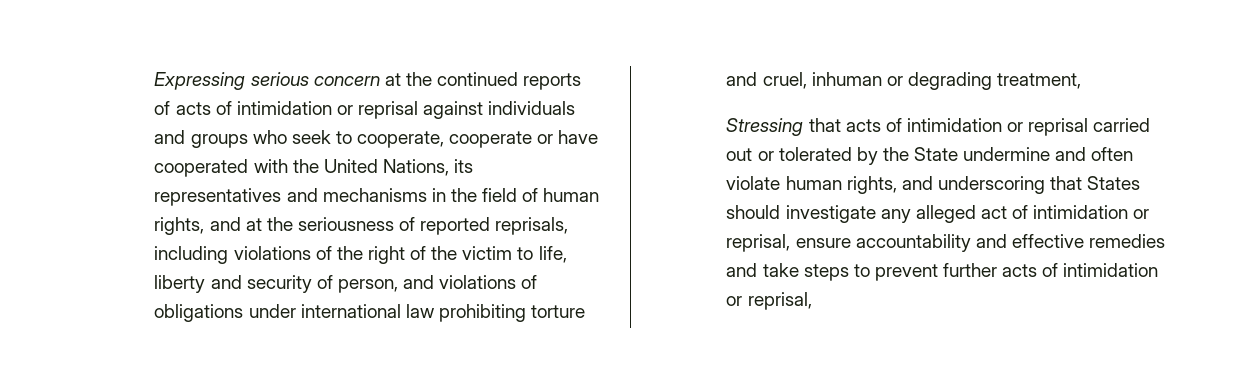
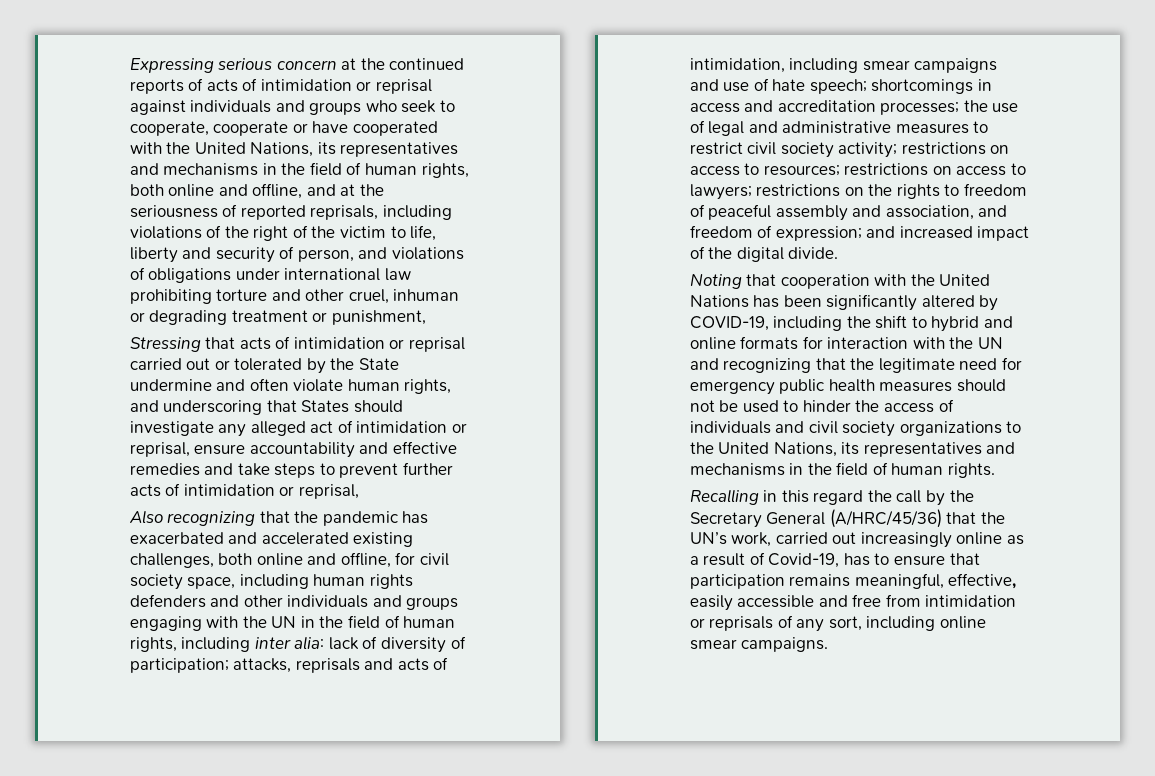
(205, 226) none -> [129,183,303,199] both online and offline,
(758, 79) none -> [305,289,345,301] other
[997,73,1082,89] treatment, -> [231,310,426,325] treatment or punishment,
(812, 301) none -> [128,510,429,526] [129,532,414,547] [129,552,450,568] [129,574,413,590] [129,594,459,610] [129,615,456,631] [129,636,466,653] [129,657,449,673] [689,58,998,73] [689,78,993,94] [689,100,1019,115] [689,120,989,136] [689,142,1010,158] [689,163,1027,176] [689,183,1028,200] [689,204,1008,221] [689,225,1030,241] [689,246,839,262] [689,273,991,289] [689,294,999,311] [689,315,1014,332] [689,336,1004,350] [689,357,1023,373] [689,379,1006,395] [689,399,954,413] [689,421,1022,437] [689,442,1016,457] [689,462,996,478] [689,489,974,506] [689,509,1005,528] [689,532,1025,548] [689,552,980,568] [689,573,1017,589] [689,594,1017,611] [689,615,987,632] [689,637,829,652] // Also recognizing that the pandemic has exacerbated and accelerated existing challenges, both online and offline, for civil society space, including human rights defenders and other individuals and groups engaging with the UN in the field of human rights, including inter alia: lack of diversity of participation; attacks, reprisals and acts of intimidation, including smear campaigns and use of hate speech; shortcomings in access and accreditation processes; the use of legal and administrative measures to restrict civil society activity; restrictions on access to resources; restrictions on access to lawyers; restrictions on the rights to freedom of peaceful assembly and association, and freedom of expression; and increased impact of the digital divide. // Noting that cooperation with the United Nations has been significantly altered by COVID-19, including the shift to hybrid and online formats for interaction with the UN and recognizing that the legitimate need for emergency public health measures should not be used to hinder the access of individuals and civil society organizations to the United Nations, its representatives and mechanisms in the field of human rights. // Recalling in this regard the call by the Secretary General (A/HRC/45/36) that the UN’s work, carried out increasingly online as a result of Covid-19, has to ensure that participation remains meaningful, effective, easily accessible and free from intimidation or reprisals of any sort, including online smear campaigns.

